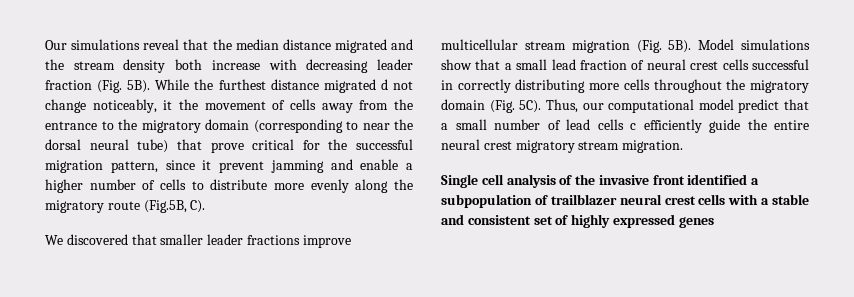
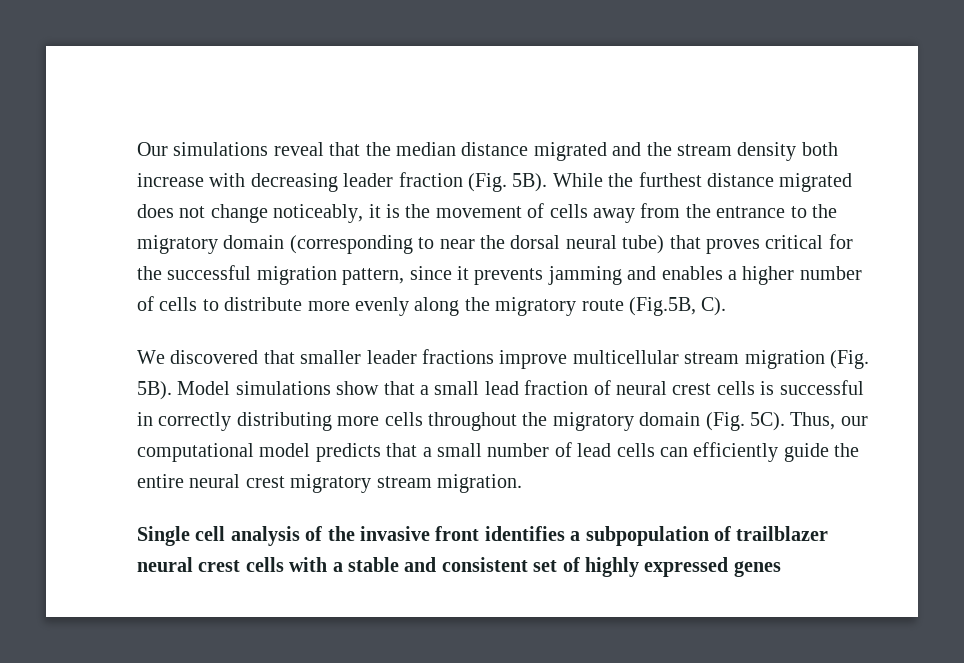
[380,79,388,90] d -> [137,204,174,218] does
(173, 105) none -> [386,204,400,218] is
[210,142,244,153] prove -> [705,239,760,254] proves
[219,161,264,173] prevent -> [474,268,544,285] prevents
[360,159,399,170] enable -> [661,266,723,280] enables
(749, 64) none -> [760,381,775,395] is
[738,99,780,113] predict -> [315,443,381,462] predicts
[630,123,636,130] c -> [659,447,688,457] can
[687,174,748,185] identified -> [484,526,565,541] identifies

